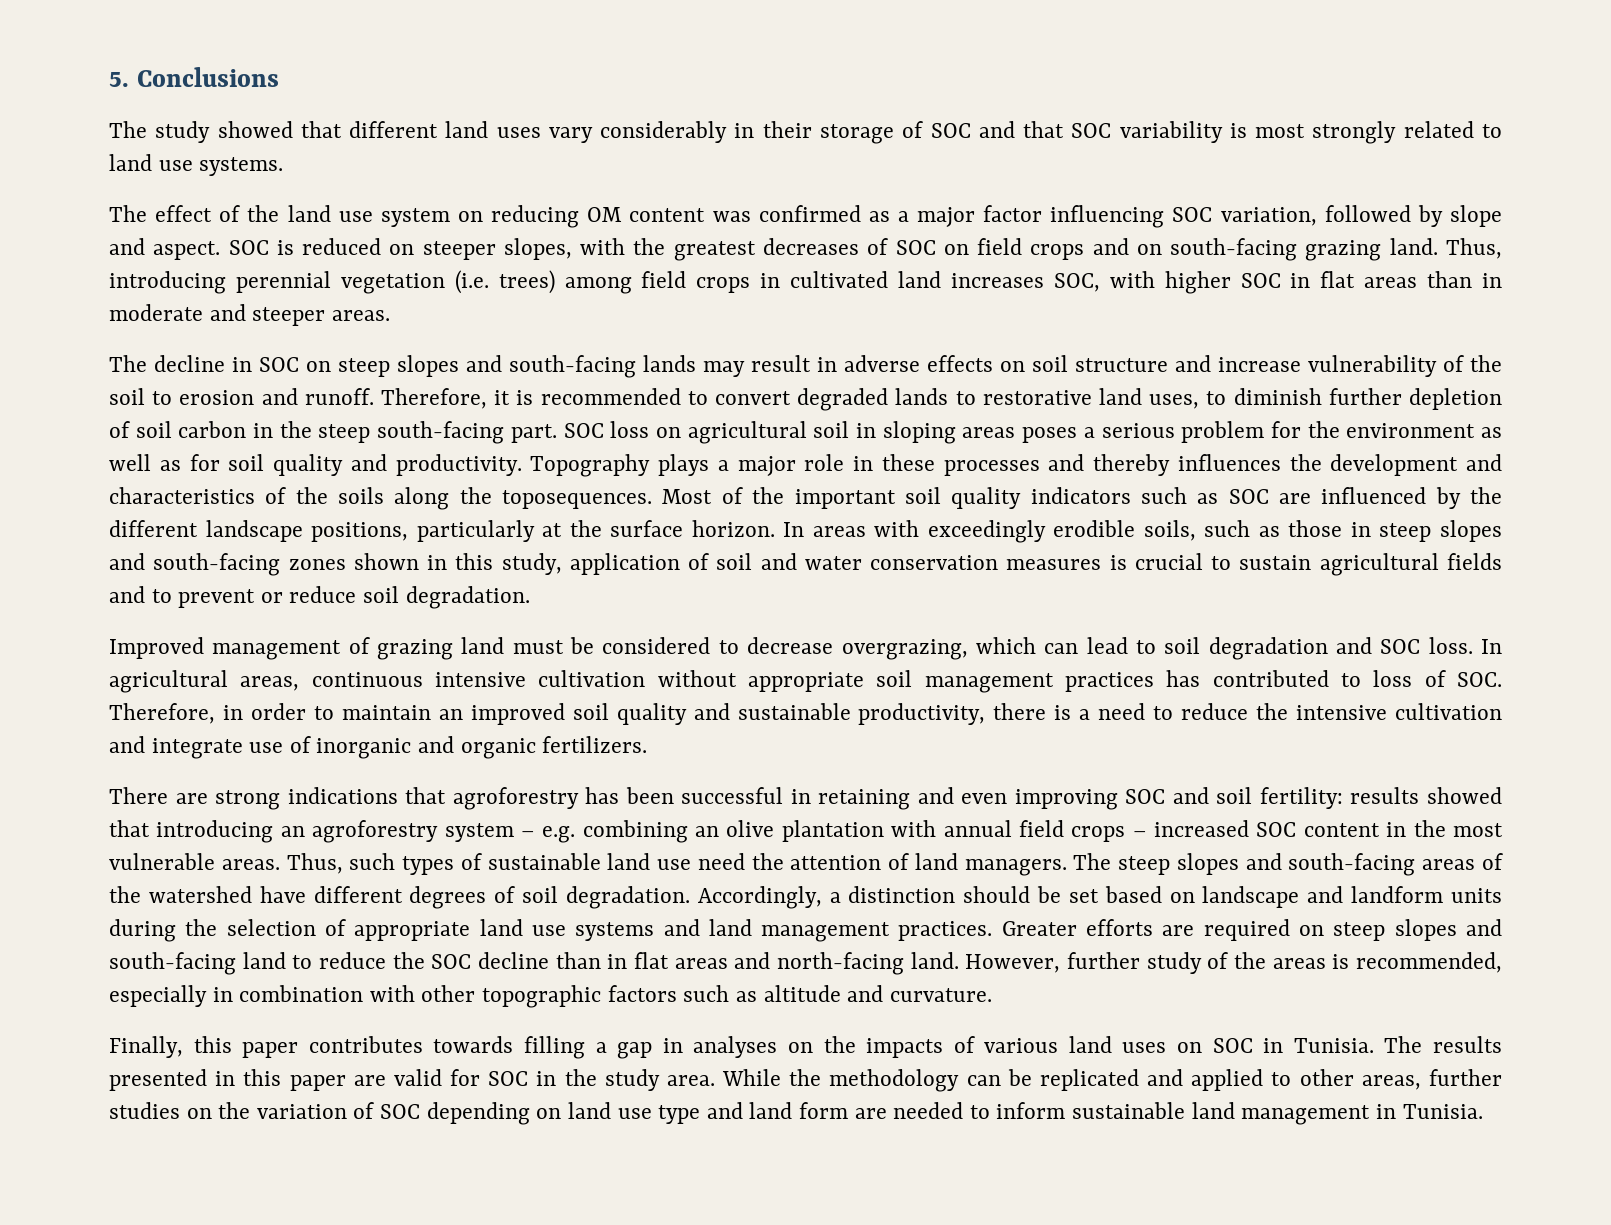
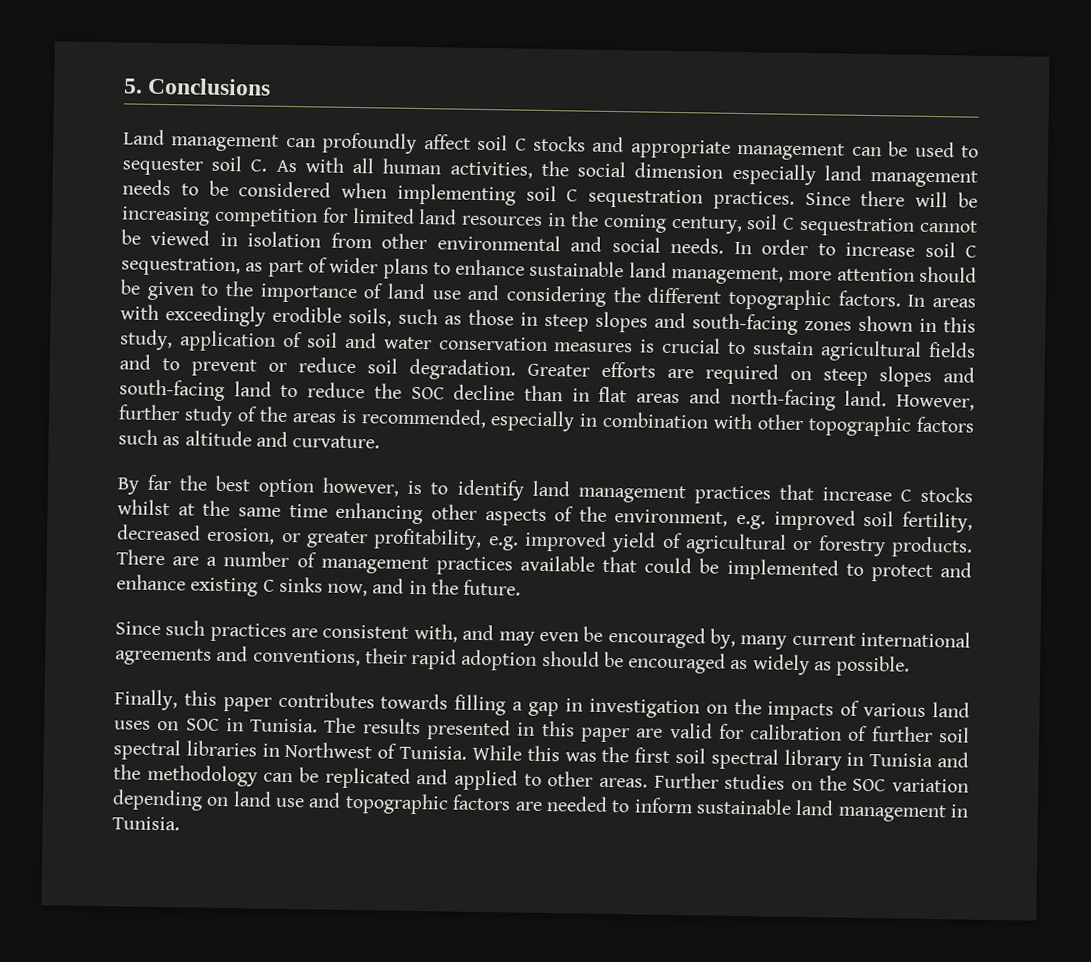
[109,121,1502,144] [109,154,284,176] [109,205,1503,228] [109,238,1502,261] [109,270,1503,294] [109,304,390,326] [109,355,1502,378] [109,388,1503,411] [109,421,1502,444] [109,454,1502,477] [109,487,1502,510] [109,520,775,542] The study showed that different land uses vary considerably in their storage of SOC and that SOC variability is most strongly related to land use systems. // The effect of the land use system on reducing OM content was confirmed as a major factor influencing SOC variation, followed by slope and aspect. SOC is reduced on steeper slopes, with the greatest decreases of SOC on field crops and on south-facing grazing land. Thus, introducing perennial vegetation (i.e. trees) among field crops in cultivated land increases SOC, with higher SOC in flat areas than in moderate and steeper areas. // The decline in SOC on steep slopes and south-facing lands may result in adverse effects on soil structure and increase vulnerability of the soil to erosion and runoff. Therefore, it is recommended to convert degraded lands to restorative land uses, to diminish further depletion of soil carbon in the steep south-facing part. SOC loss on agricultural soil in sloping areas poses a serious problem for the environment as well as for soil quality and productivity. Topography plays a major role in these processes and thereby influences the development and characteristics of the soils along the toposequences. Most of the important soil quality indicators such as SOC are influenced by the different landscape positions, particularly at the surface horizon. -> [123,129,980,161] [122,155,978,188] [122,179,978,210] [121,206,978,237] [121,229,978,258] [121,256,977,285] [120,279,901,311] Land management can profoundly affect soil C stocks and appropriate management can be used to sequester soil C. As with all human activities, the social dimension especially land management needs to be considered when implementing soil C sequestration practices. Since there will be increasing competition for limited land resources in the coming century, soil C sequestration cannot be viewed in isolation from other environmental and social needs. In order to increase soil C sequestration, as part of wider plans to enhance sustainable land management, more attention should be given to the importance of land use and considering the different topographic factors.
[109,637,1502,660] [109,670,1502,693] [109,703,1503,725] [109,736,648,759] [109,787,1502,810] [109,820,1503,843] [109,853,1504,876] [109,886,1503,909] [109,919,993,942] // Improved management of grazing land must be considered to decrease overgrazing, which can lead to soil degradation and SOC loss. In agricultural areas, continuous intensive cultivation without appropriate soil management practices has contributed to loss of SOC. Therefore, in order to maintain an improved soil quality and sustainable productivity, there is a need to reduce the intensive cultivation and integrate use of inorganic and organic fertilizers. // There are strong indications that agroforestry has been successful in retaining and even improving SOC and soil fertility: results showed that introducing an agroforestry system – e.g. combining an olive plantation with annual field crops – increased SOC content in the most vulnerable areas. Thus, such types of sustainable land use need the attention of land managers. The steep slopes and south-facing areas of the watershed have different degrees of soil degradation. Accordingly, a distinction should be set based on landscape and landform units during the selection of appropriate land use systems and land management practices. -> (516, 369) none
(992, 995) none -> [117,474,974,505] [117,499,973,533] [117,524,974,558] [116,549,972,583] [116,574,522,597] [115,620,971,650] [115,645,911,677] // By far the best option however, is to identify land management practices that increase C stocks whilst at the same time enhancing other aspects of the environment, e.g. improved soil fertility, decreased erosion, or greater profitability, e.g. improved yield of agricultural or forestry products. There are a number of management practices available that could be implemented to protect and enhance existing C sinks now, and in the future. // Since such practices are consistent with, and may even be encouraged by, many current international agreements and conventions, their rapid adoption should be encouraged as widely as possible.
[693,1036,778,1058] analyses -> [588,698,700,719] investigation
[488,1069,782,1091] SOC in the study area. While -> [750,724,970,743] [113,739,969,771] calibration of further soil spectral libraries in Northwest of Tunisia. While this was the first soil spectral library in Tunisia and
[1361,1069,1502,1090] areas, further -> [599,772,719,789] areas. Further
[256,1102,421,1119] variation of SOC -> [852,778,969,793] SOC variation
[658,1102,848,1124] type and land form -> [308,792,512,815] and topographic factors

